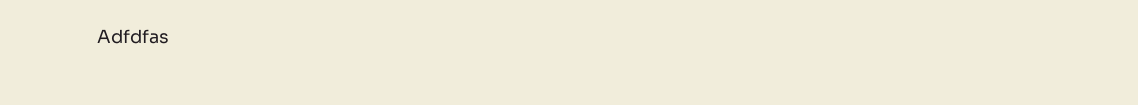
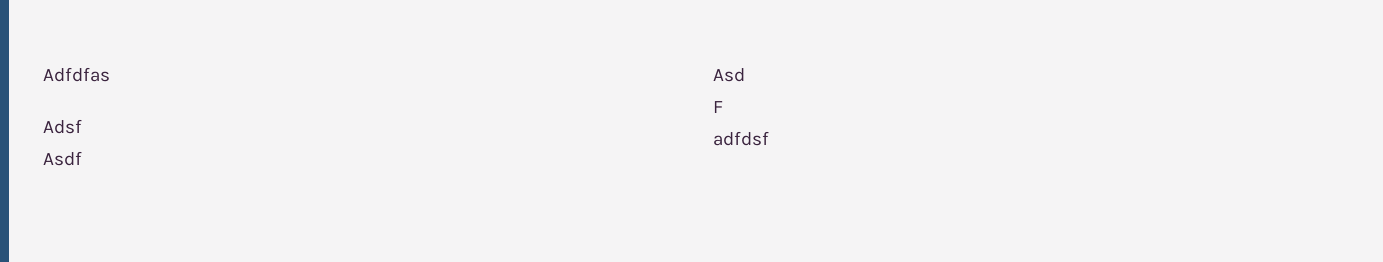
(169, 36) none -> [43,119,82,134] [43,151,82,166] [713,68,745,82] [713,101,723,113] [713,131,769,146] // Adsf // Asdf // Asd // F // adfdsf

